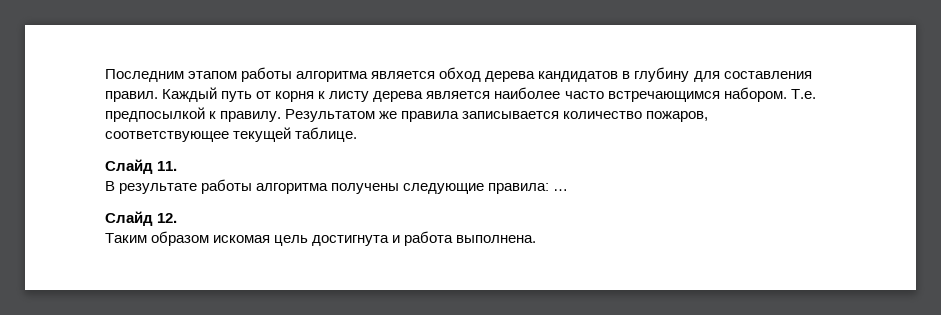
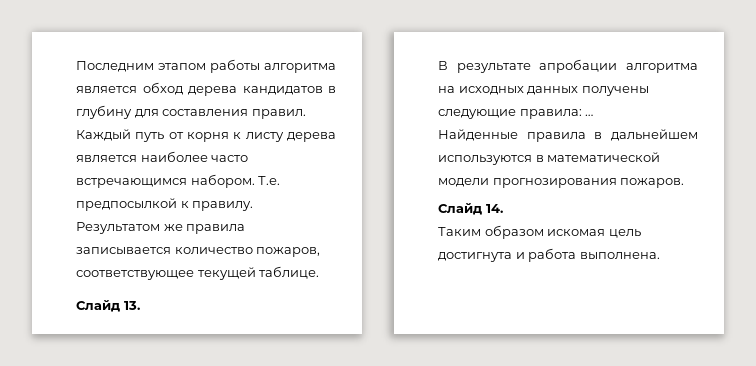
[157,161,178,171] 11. -> [123,301,140,310] 13.
[201,179,329,194] работы алгоритма -> [539,59,698,73] [438,86,579,95] апробации алгоритма на исходных данных
[105,211,178,226] // Слайд 12. -> [438,129,698,142] [438,152,661,165] [438,178,685,188] [438,203,503,215] // Найденные правила в дальнейшем используются в математической модели прогнозирования пожаров. // Слайд 14.

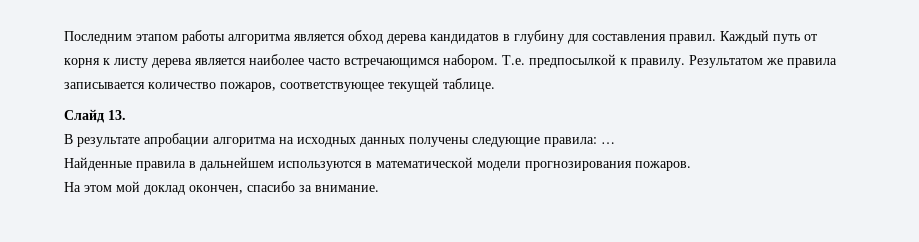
[438,203,503,215] [438,225,641,239] [438,248,660,262] Слайд 14. // Таким образом искомая цель достигнута и работа выполнена. -> [64,181,379,195] На этом мой доклад окончен, спасибо за внимание.

